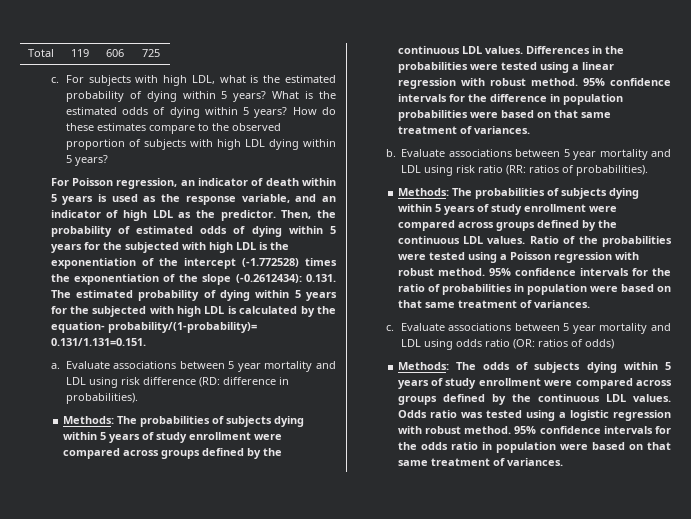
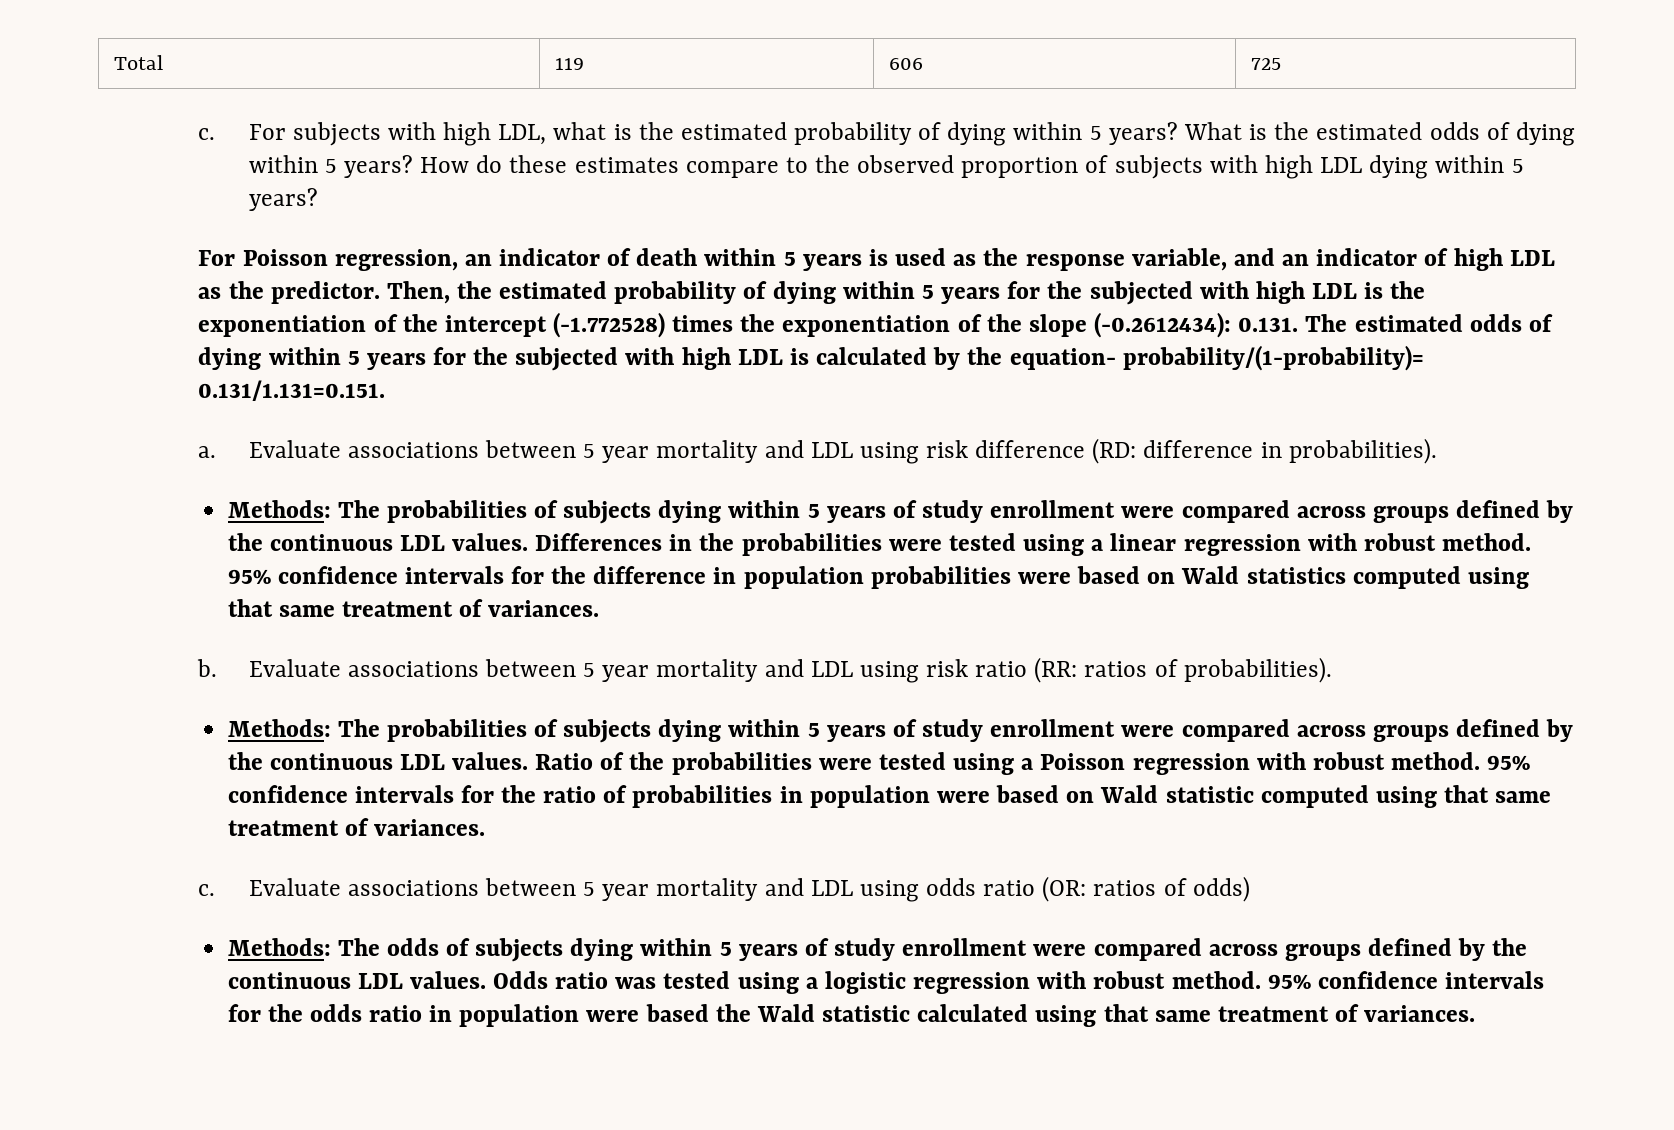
[50,226,246,237] probability of estimated odds of -> [499,281,768,304] estimated probability of
[138,290,200,301] probability -> [1469,314,1522,332] odds
(551, 115) none -> [1181,566,1529,589] Wald statistics computed using
(671, 289) none -> [1100,785,1437,808] Wald statistic computed using
[628,444,643,450] on -> [715,1004,1097,1027] the Wald statistic calculated using

